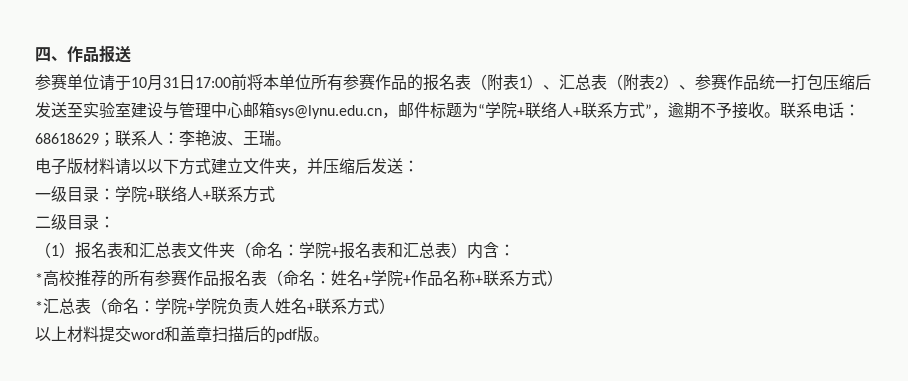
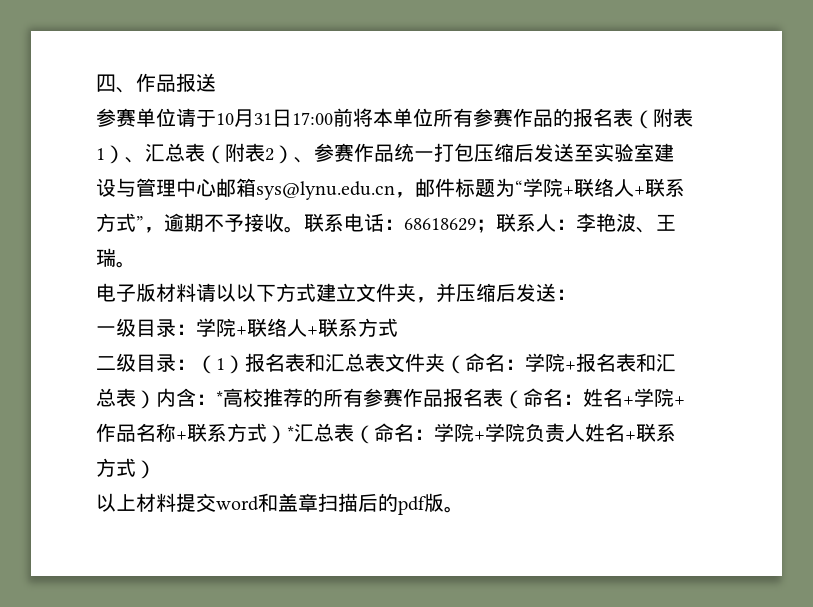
(115, 222) // -> (196, 364) none
(515, 250) // -> (216, 399) none
(563, 278) // -> (287, 434) none

